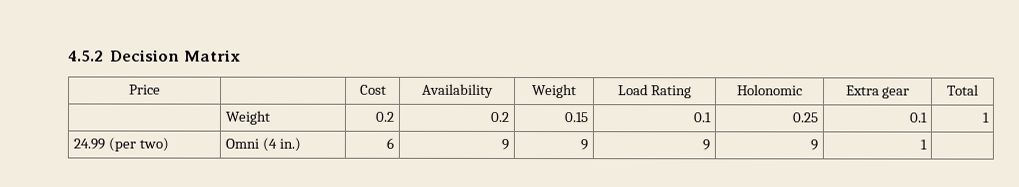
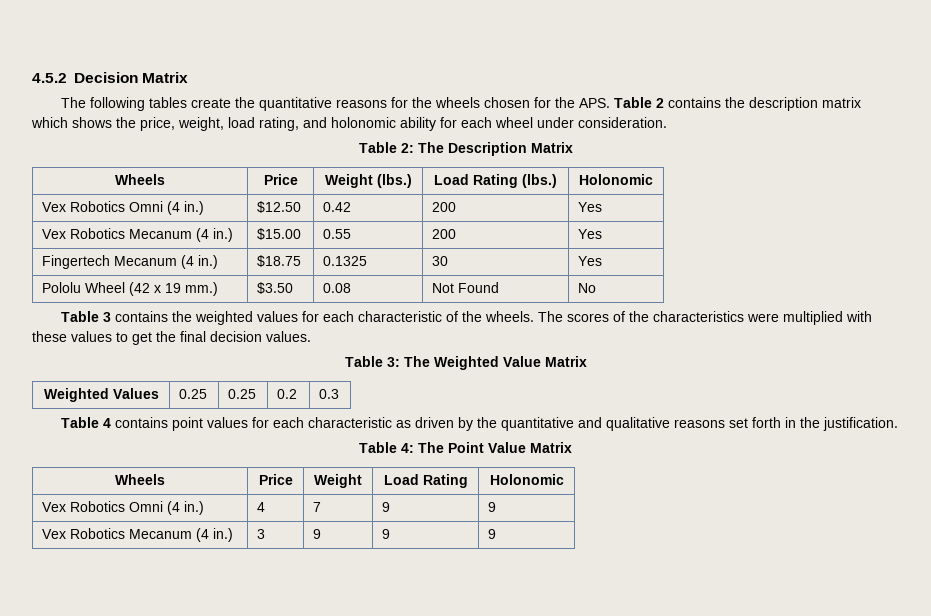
[128,84,161,95] [358,84,387,95] [421,83,494,98] [531,84,577,99] [616,84,693,99] [736,84,803,96] [844,85,911,99] [946,84,979,96] [225,110,271,125] [374,111,394,122] [489,111,509,122] [563,112,588,123] [692,112,711,123] [791,112,818,123] [908,112,927,123] [981,112,989,123] [73,137,169,152] [225,137,301,152] [385,137,394,149] [500,138,509,150] [579,139,588,151] [701,139,710,151] [809,139,818,151] [919,139,927,150] // Price | | Cost | Availability | Weight | Load Rating | Holonomic | Extra gear | Total // | Weight | 0.2 | 0.2 | 0.15 | 0.1 | 0.25 | 0.1 | 1 // 24.99 (per two) | Omni (4 in.) | 6 | 9 | 9 | 9 | 9 | 1 | -> [60,97,861,111] [31,117,667,131] [358,142,573,156] [115,174,165,185] [263,174,298,185] [324,174,412,188] [434,174,557,188] [579,174,653,185] [42,201,205,215] [257,201,302,213] [323,202,352,212] [432,202,457,212] [578,202,603,212] [42,228,234,242] [257,228,302,240] [323,229,352,239] [432,229,457,239] [578,229,603,239] [42,255,219,269] [257,255,302,267] [323,256,368,266] [432,256,449,266] [578,256,603,266] [42,282,219,296] [257,282,294,294] [323,283,352,293] [432,282,500,293] [578,283,597,293] [60,311,872,325] [32,331,311,345] [344,356,587,370] [43,388,159,402] [179,389,208,399] [228,389,257,399] [277,389,298,399] [319,389,340,399] [60,417,898,431] [359,442,572,453] [115,474,165,485] [258,474,293,485] [314,474,362,488] [383,474,468,488] [489,474,564,485] [42,501,205,515] [257,502,266,512] [313,502,322,512] [382,502,391,512] [488,502,497,512] [42,528,234,542] [257,529,266,539] [313,529,322,539] [382,529,391,539] [488,529,497,539] // The following tables create the quantitative reasons for the wheels chosen for the APS. Table 2 contains the description matrix which shows the price, weight, load rating, and holonomic ability for each wheel under consideration. // Table 2: The Description Matrix // Wheels | Price | Weight (lbs.) | Load Rating (lbs.) | Holonomic // Vex Robotics Omni (4 in.) | $12.50 | 0.42 | 200 | Yes // Vex Robotics Mecanum (4 in.) | $15.00 | 0.55 | 200 | Yes // Fingertech Mecanum (4 in.) | $18.75 | 0.1325 | 30 | Yes // Pololu Wheel (42 x 19 mm.) | $3.50 | 0.08 | Not Found | No // Table 3 contains the weighted values for each characteristic of the wheels. The scores of the characteristics were multiplied with these values to get the final decision values. // Table 3: The Weighted Value Matrix // Weighted Values | 0.25 | 0.25 | 0.2 | 0.3 // Table 4 contains point values for each characteristic as driven by the quantitative and qualitative reasons set forth in the justification. // Table 4: The Point Value Matrix // Wheels | Price | Weight | Load Rating | Holonomic // Vex Robotics Omni (4 in.) | 4 | 7 | 9 | 9 // Vex Robotics Mecanum (4 in.) | 3 | 9 | 9 | 9

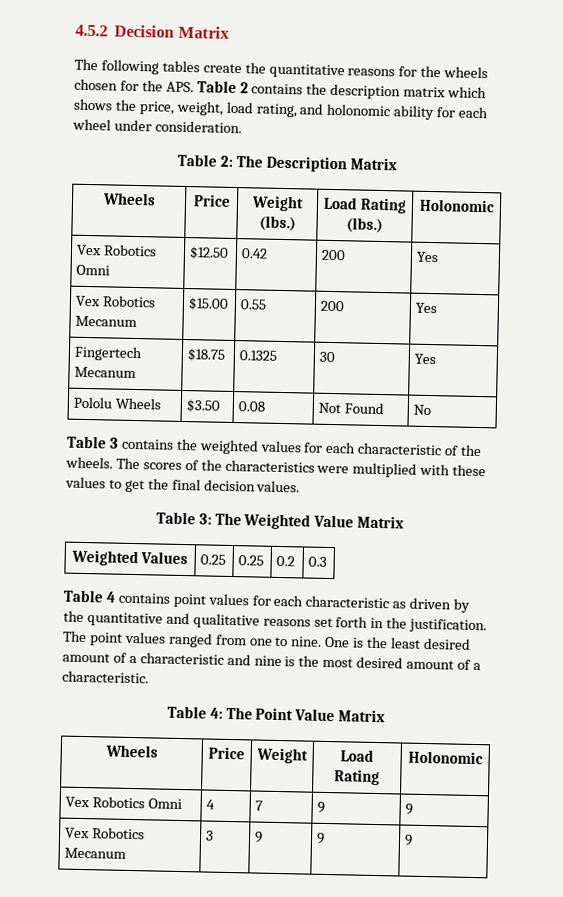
[167,201,205,215] (4 in.) -> (111, 270) none
[196,228,234,242] (4 in.) -> (138, 321) none
[181,255,219,269] (4 in.) -> (137, 372) none
[85,282,219,296] Wheel (42 x 19 mm.) -> [115,397,162,410] Wheels
(898, 424) none -> [63,630,471,650] [62,652,481,671] [62,670,149,684] The point values ranged from one to nine. One is the least desired amount of a characteristic and nine is the most desired amount of a characteristic.
[167,501,205,515] (4 in.) -> (182, 804) none
[196,528,234,542] (4 in.) -> (127, 853) none

